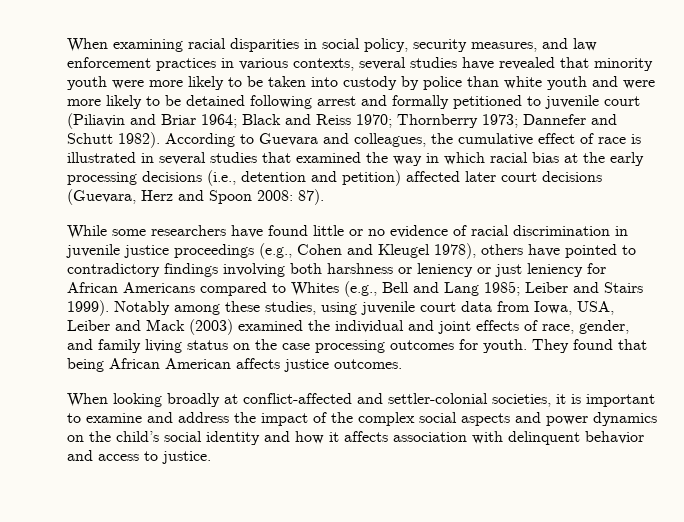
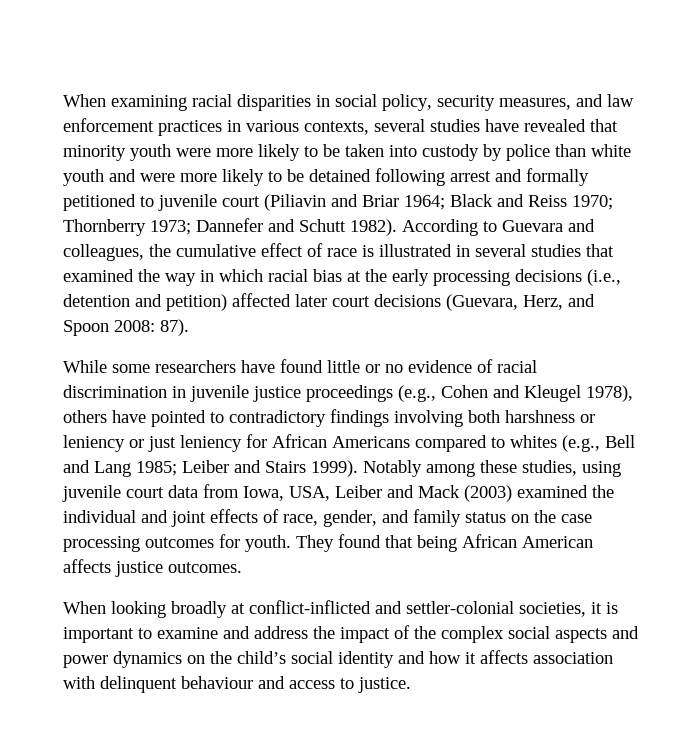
[141,190,173,201] Herz -> [523,295,563,310] Herz,
[291,282,339,296] Whites -> [510,435,557,448] whites
[145,339,182,353] living -> (461, 518) none
[243,393,352,404] conflict-affected -> [249,600,371,614] conflict-inflicted
[585,431,644,444] behavior -> [181,676,253,689] behaviour

